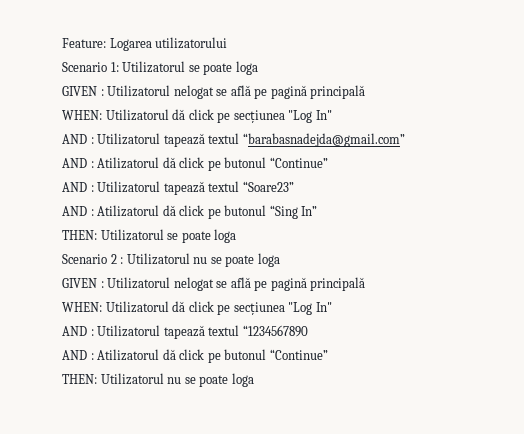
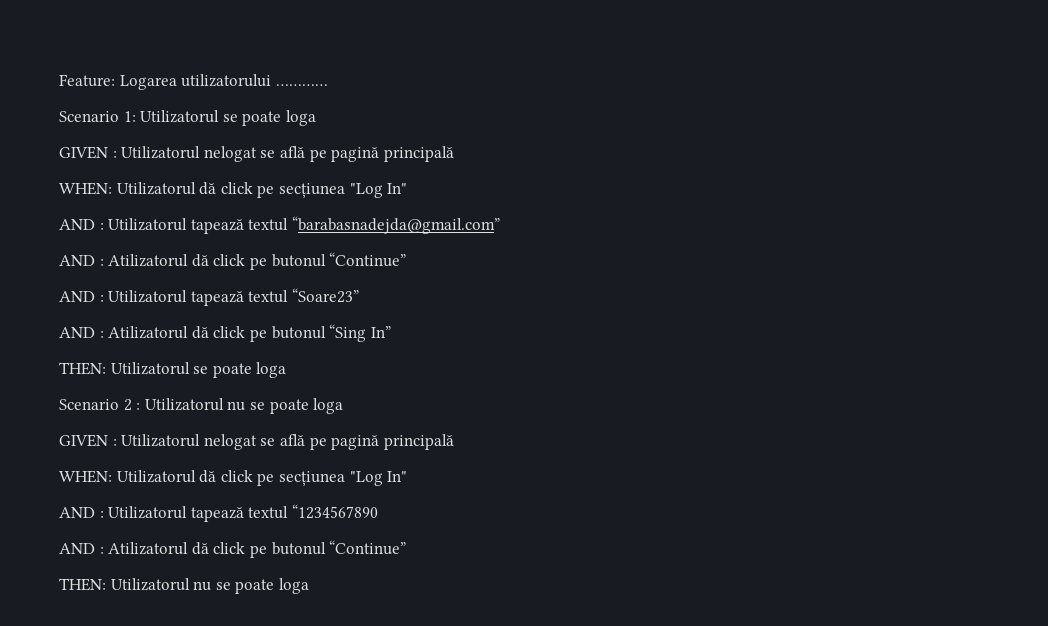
(228, 43) none -> [275,84,328,86] …………

